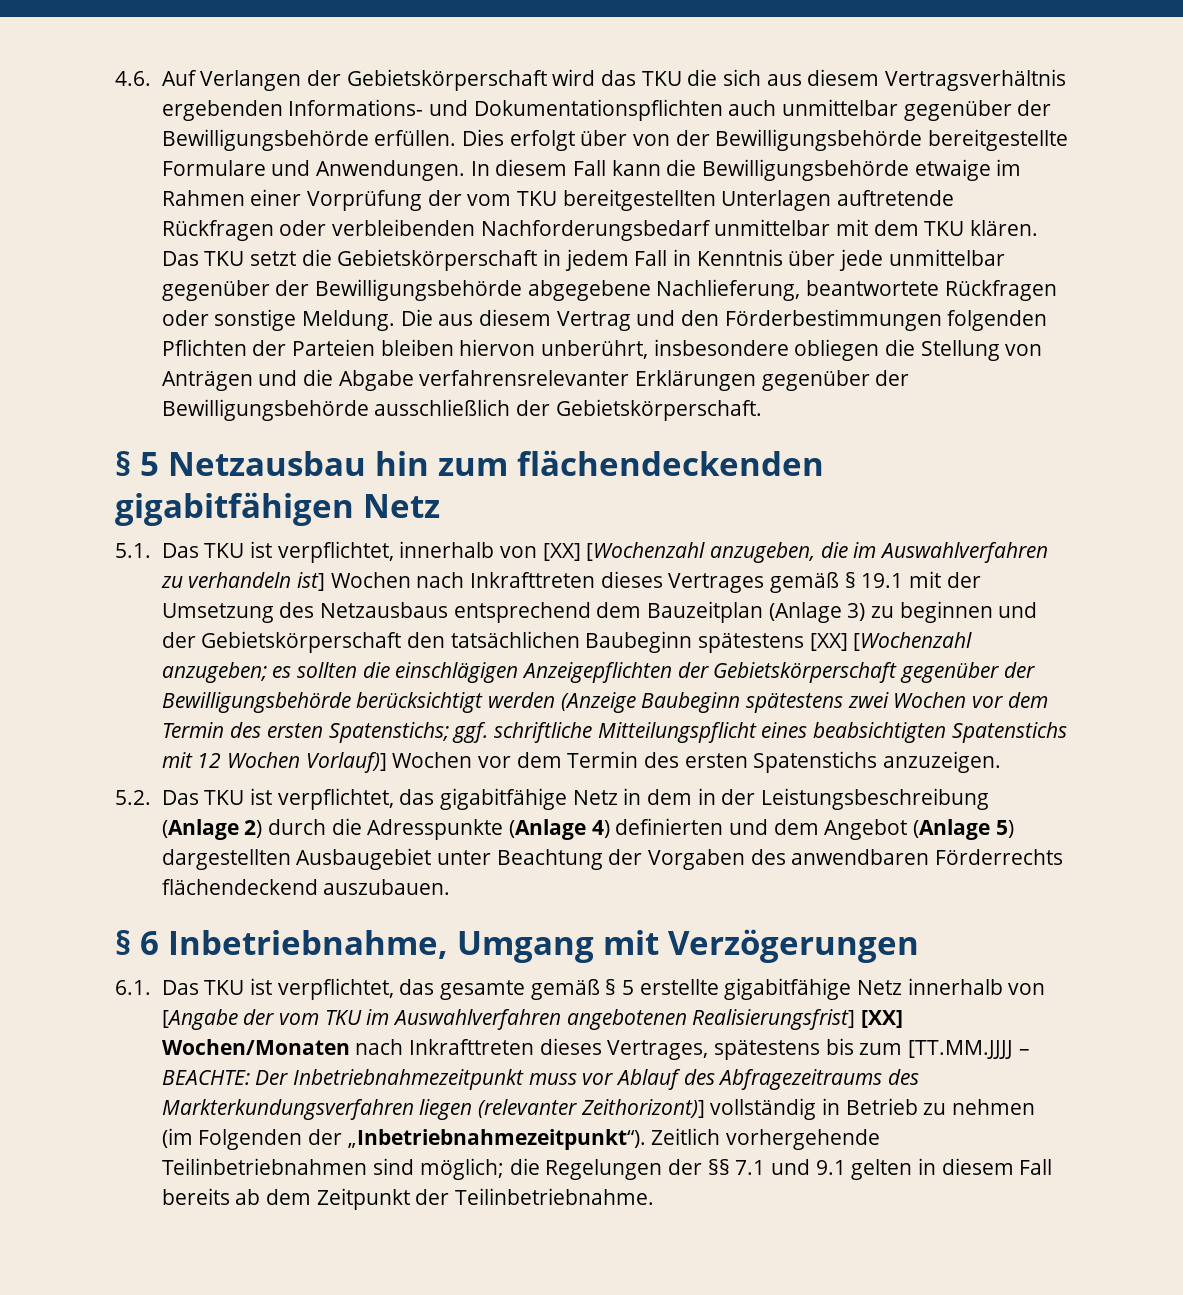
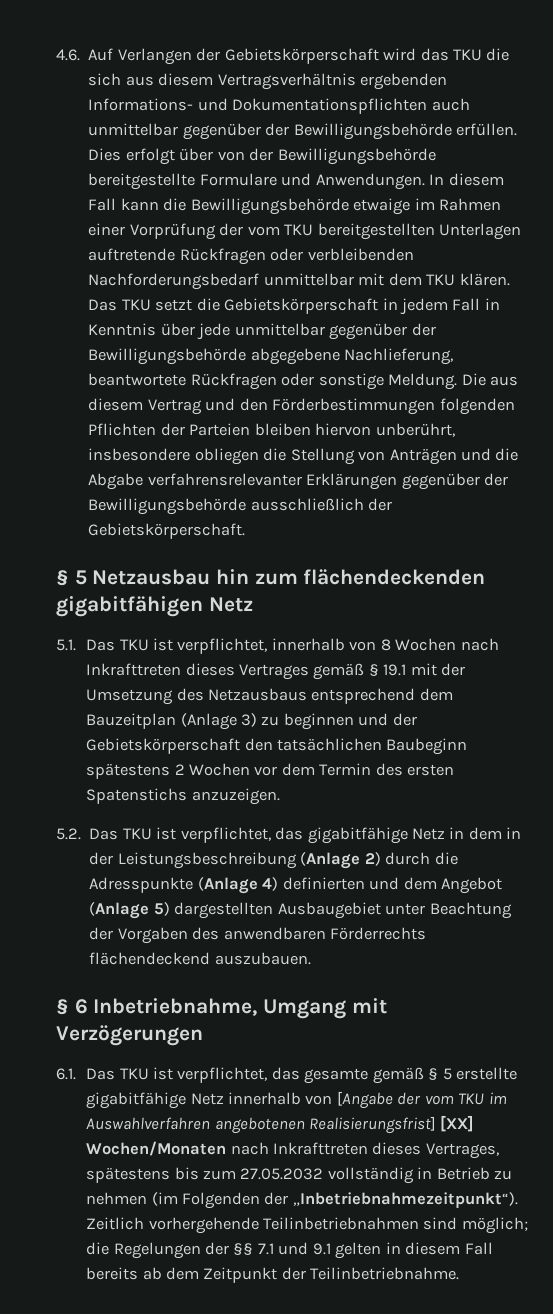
[542,542,1048,563] [160,572,325,591] [XX] [Wochenzahl anzugeben, die im Auswahlverfahren zu verhandeln ist] -> [380,639,391,651] 8
[809,632,973,651] [161,662,1035,683] [161,692,1048,713] [161,722,1067,743] [161,752,387,773] [XX] [Wochenzahl anzugeben; es sollten die einschlägigen Anzeigepflichten der Gebietskörperschaft gegenüber der Bewilligungsbehörde berücksichtigt werden (Anzeige Baubeginn spätestens zwei Wochen vor dem Termin des ersten Spatenstichs; ggf. schriftliche Mitteilungspflicht eines beabsichtigten Spatenstichs mit 12 Wochen Vorlauf)] -> [174,764,185,775] 2
[907,1040,1030,1059] [161,1069,919,1090] [161,1099,705,1120] [TT.MM.JJJJ – BEACHTE: Der Inbetriebnahmezeitpunkt muss vor Ablauf des Abfragezeitraums des Markterkundungsverfahren liegen (relevanter Zeithorizont)] -> [240,1168,324,1180] 27.05.2032

